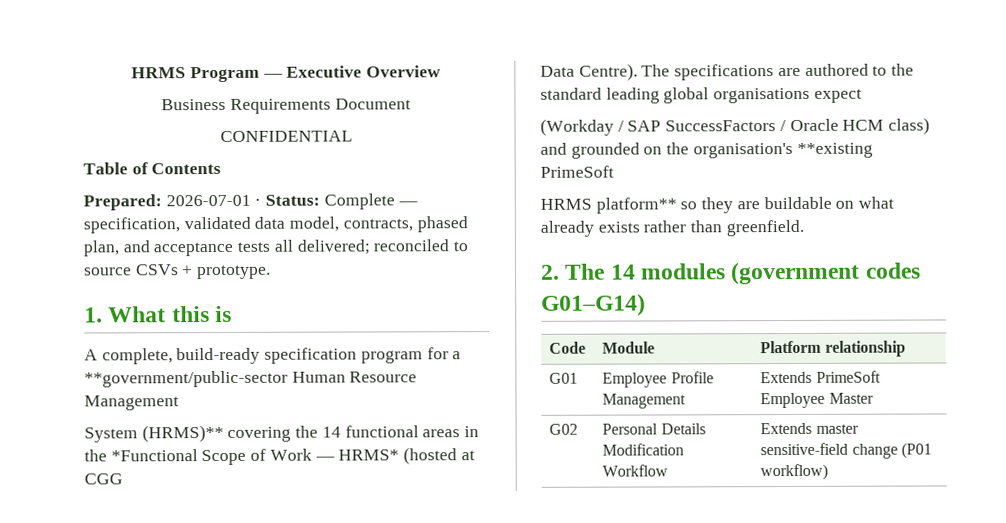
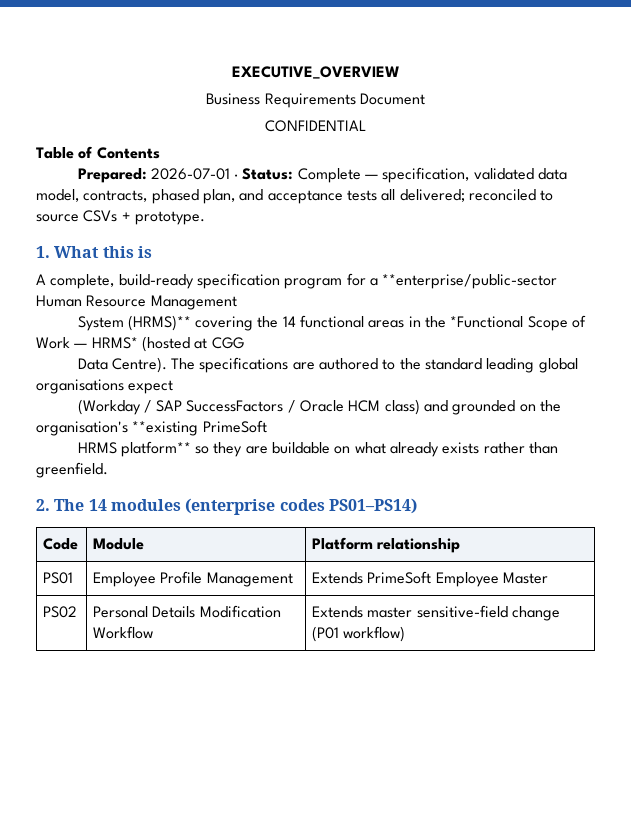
[131,65,441,83] HRMS Program — Executive Overview -> [231,66,400,79] EXECUTIVE_OVERVIEW
[84,370,288,388] **government/public-sector -> [382,274,558,289] **enterprise/public-sector
[731,261,921,285] [541,293,646,316] (government codes G01–G14) -> [185,498,417,515] (enterprise codes PS01–PS14)
[549,372,579,384] G01 -> [43,572,74,584] PS01
[549,423,579,435] G02 -> [43,606,78,618] PS02

